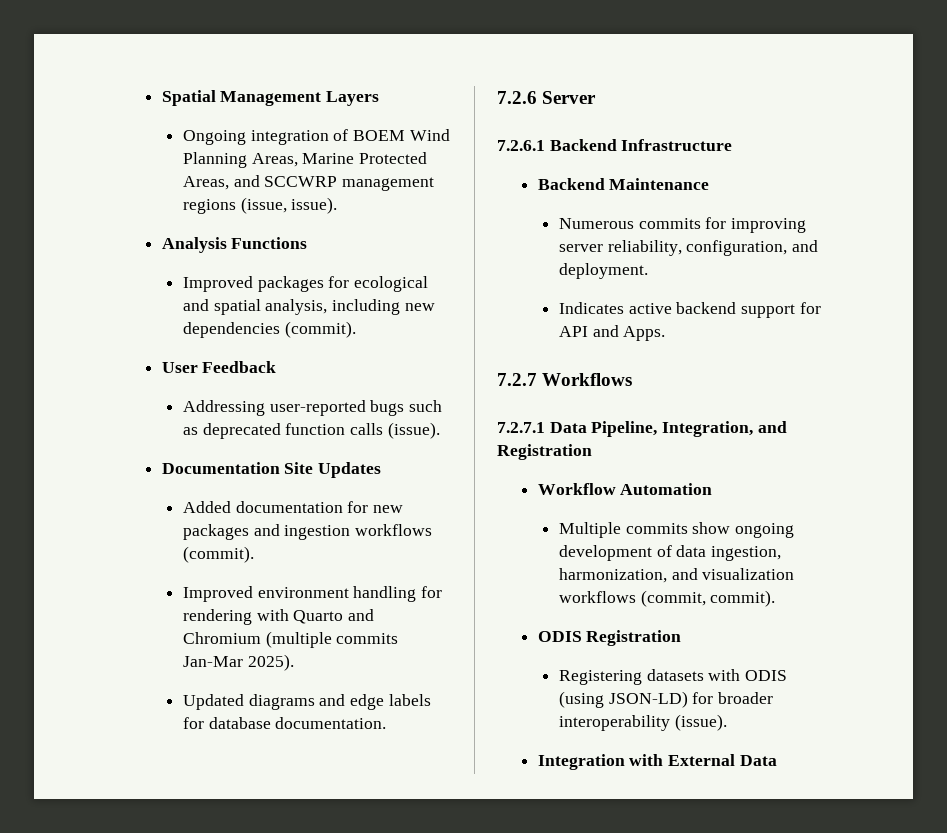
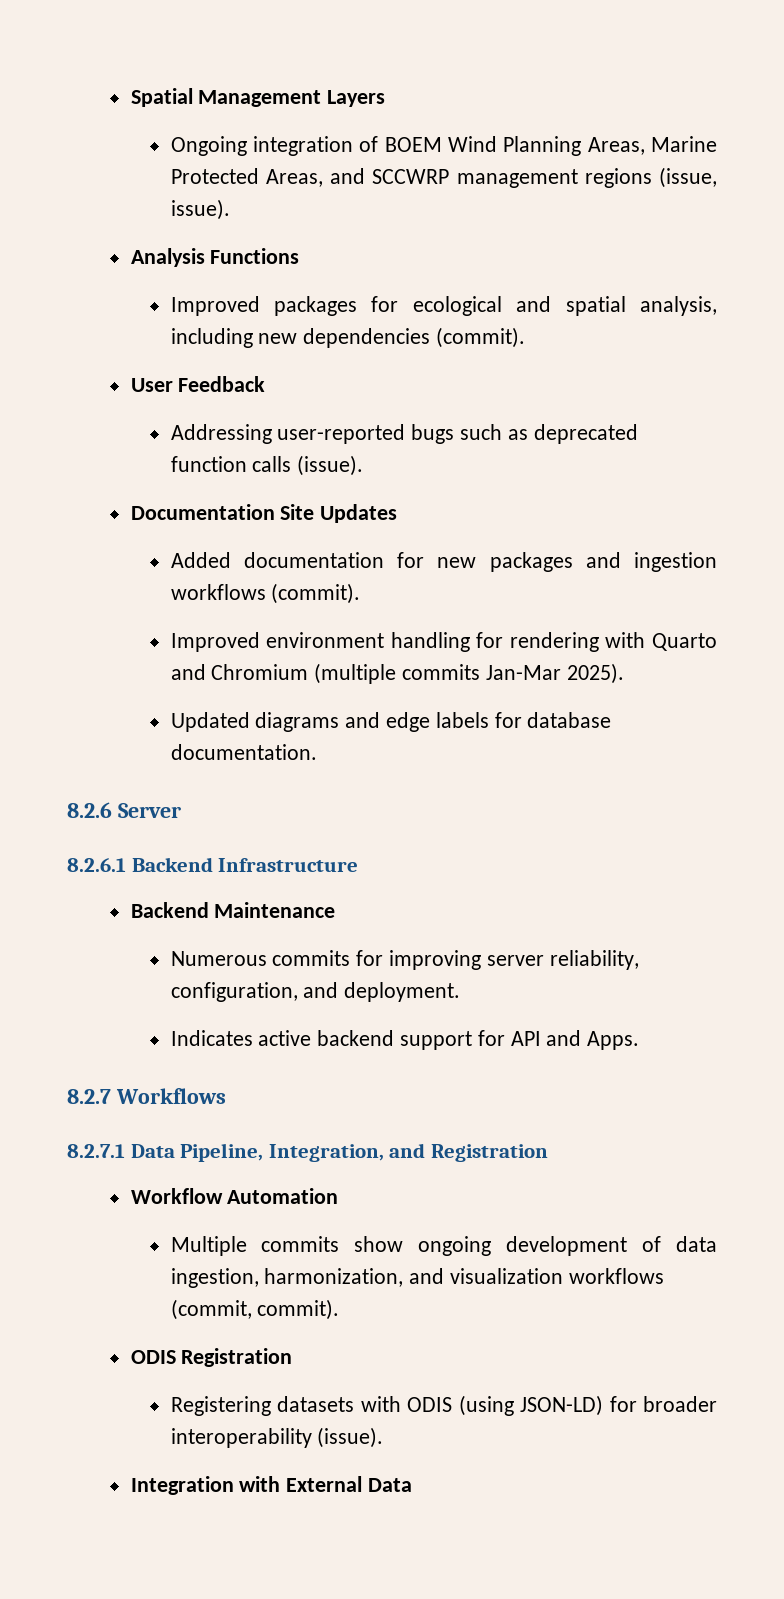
[497,91,537,104] 7.2.6 -> [67,802,112,818] 8.2.6
[497,140,545,151] 7.2.6.1 -> [67,858,126,872] 8.2.6.1
[497,373,537,386] 7.2.7 -> [67,1089,111,1104] 8.2.7
[497,422,545,433] 7.2.7.1 -> [67,1144,125,1158] 8.2.7.1

